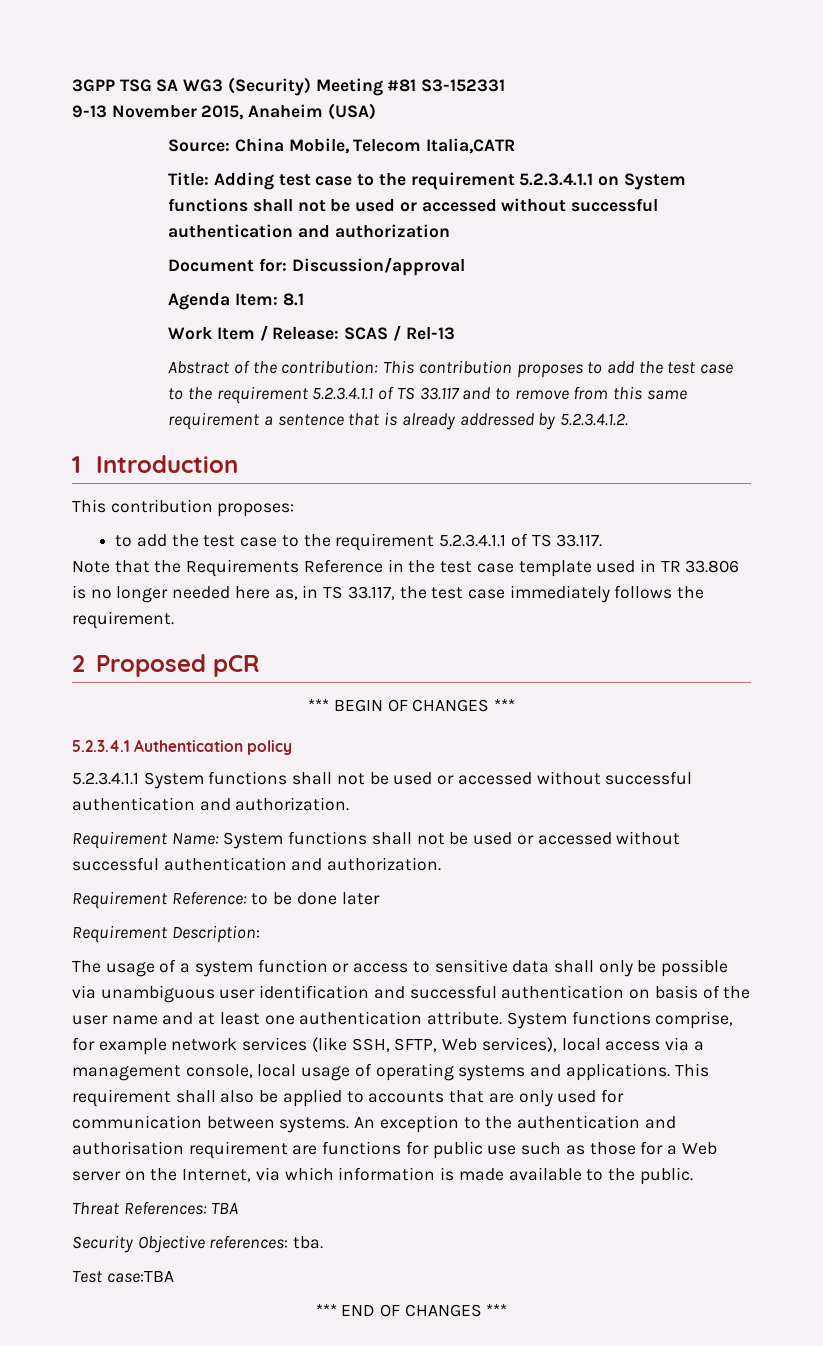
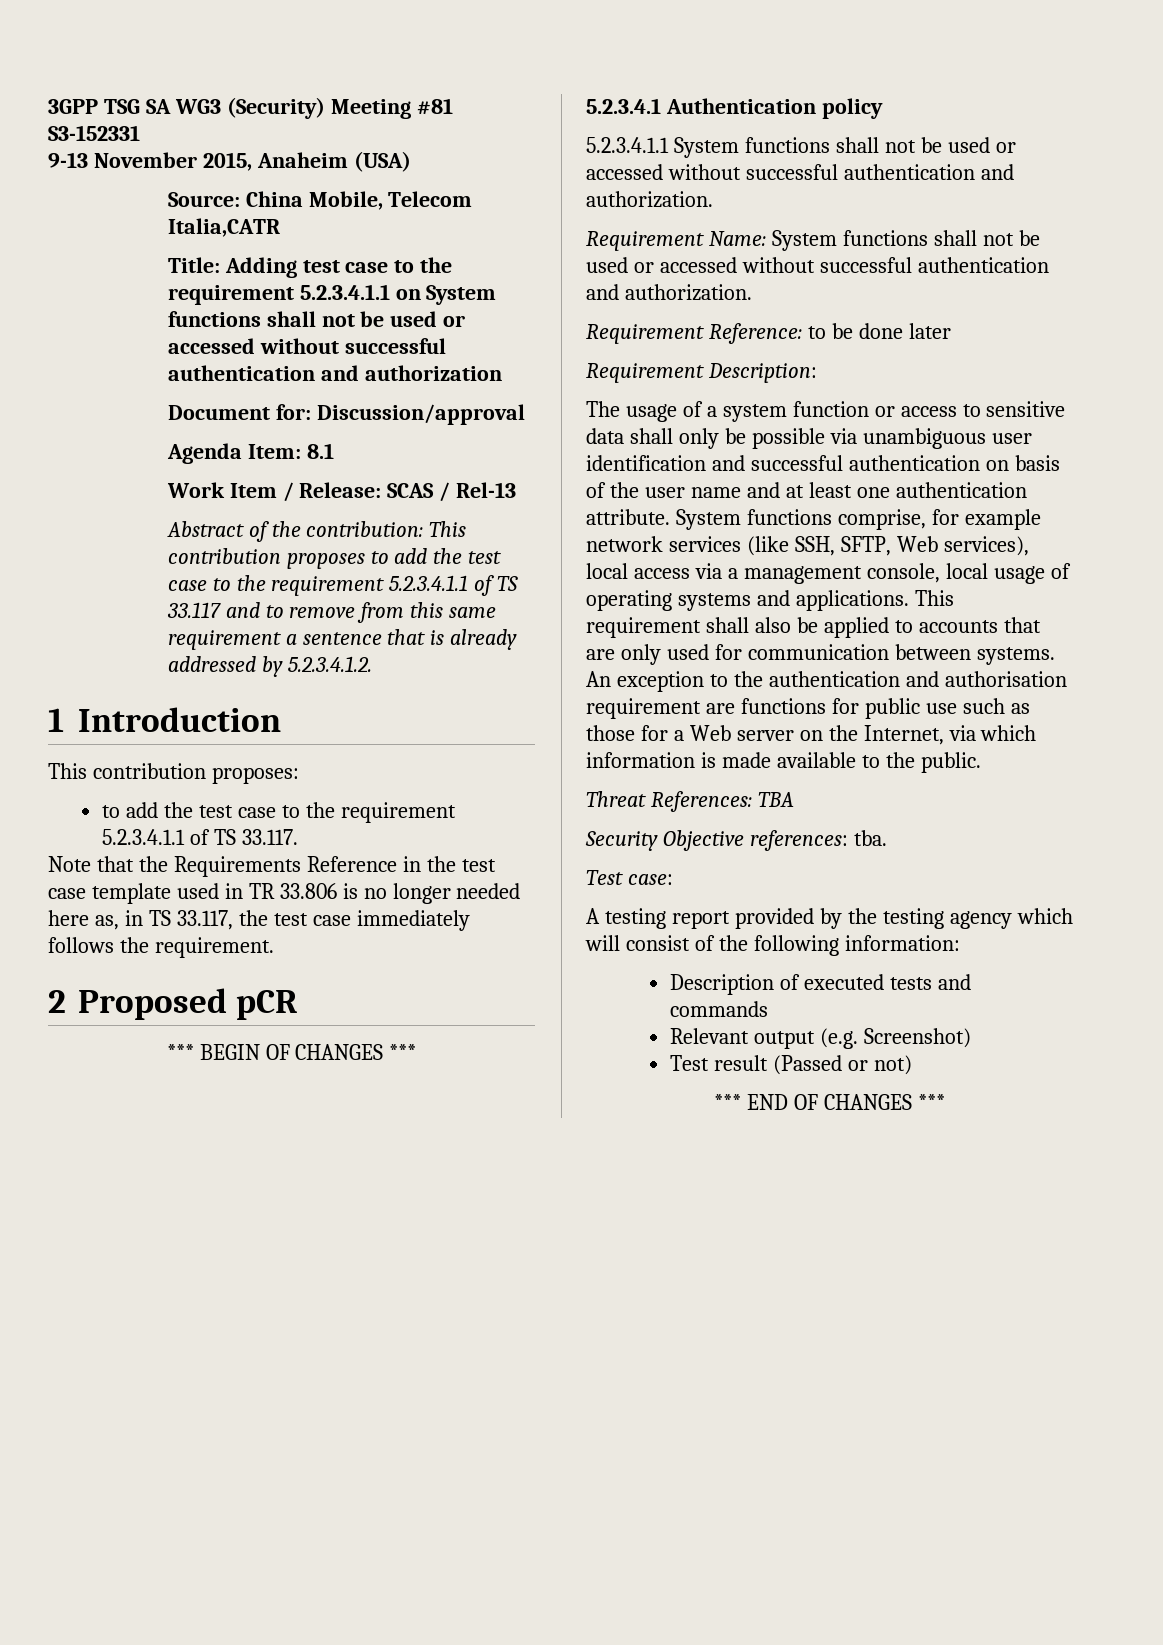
[106,1271,174,1283] case:TBA -> [627,874,673,885] [586,908,1073,929] [585,935,960,956] [670,974,971,995] [670,1001,769,1017] [670,1028,971,1049] [670,1055,912,1075] case: // A testing report provided by the testing agency which will consist of the following information: // Description of executed tests and commands // Relevant output (e.g. Screenshot) // Test result (Passed or not)

